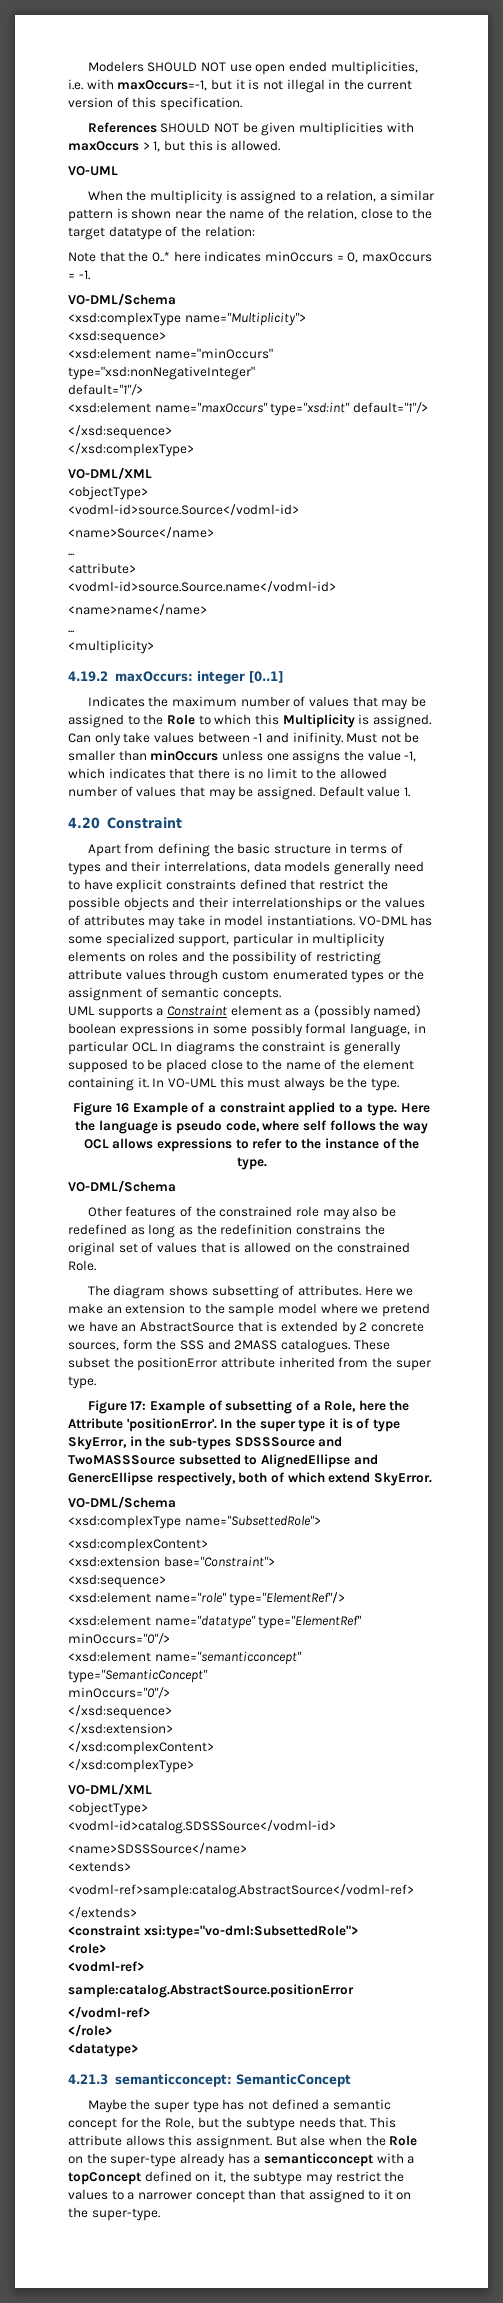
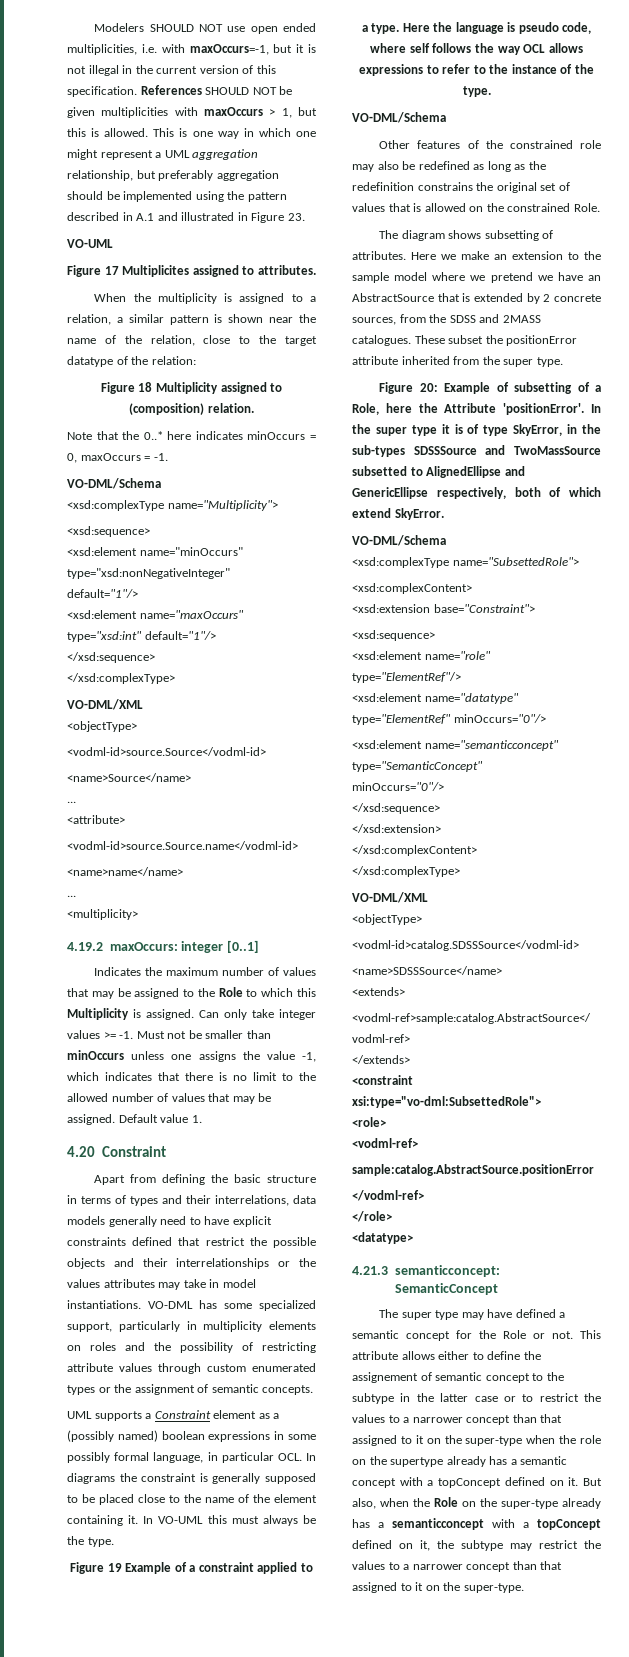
(242, 104) // -> (137, 91) none
[68,166,118,176] // VO-UML -> [153,128,316,139] [67,149,259,160] [67,170,279,181] [67,191,287,202] [67,212,305,223] [67,239,113,248] [67,265,316,277] This is one way in which one might represent a UML aggregation relationship, but preferably aggregation should be implemented using the pattern described in A.1 and illustrated in Figure 23. // VO-UML // Figure 17 Multiplicites assigned to attributes.
(255, 231) none -> [100,382,283,394] [129,403,254,415] // Figure 18 Multiplicity assigned to (composition) relation.
[153,732,343,746] values between -1 and inifinity. -> [279,1009,316,1020] [67,1030,134,1039] integer values >= -1.
[68,915,80,926] of -> (100, 1283) none
[232,933,293,947] particular -> [118,1321,180,1332] particularly
[115,1103,129,1113] 16 -> [107,1563,122,1572] 19
[122,1339,204,1350] form the SSS -> [399,314,476,323] from the SDSS
[130,1401,147,1410] 17: -> [419,383,438,392] 20:
[68,1455,175,1465] TwoMASSSource -> [514,446,601,455] TwoMassSource
[68,1472,153,1486] GenercEllipse -> [352,487,428,499] GenericEllipse
[87,2099,268,2113] Maybe the super type has not -> [379,1309,513,1320] The super type may have
[164,2117,396,2131] [68,2135,326,2149] Role, but the subtype needs that. This attribute allows this assignment. But alse -> [503,1330,601,1339] [352,1351,541,1360] [352,1372,564,1383] [352,1393,601,1404] [352,1414,563,1425] [352,1435,601,1446] [352,1456,568,1467] [352,1477,602,1488] [352,1498,376,1509] Role or not. This attribute allows either to define the assignement of semantic concept to the subtype in the latter case or to restrict the values to a narrower concept than that assigned to it on the super-type when the role on the supertype already has a semantic concept with a topConcept defined on it. But also,

